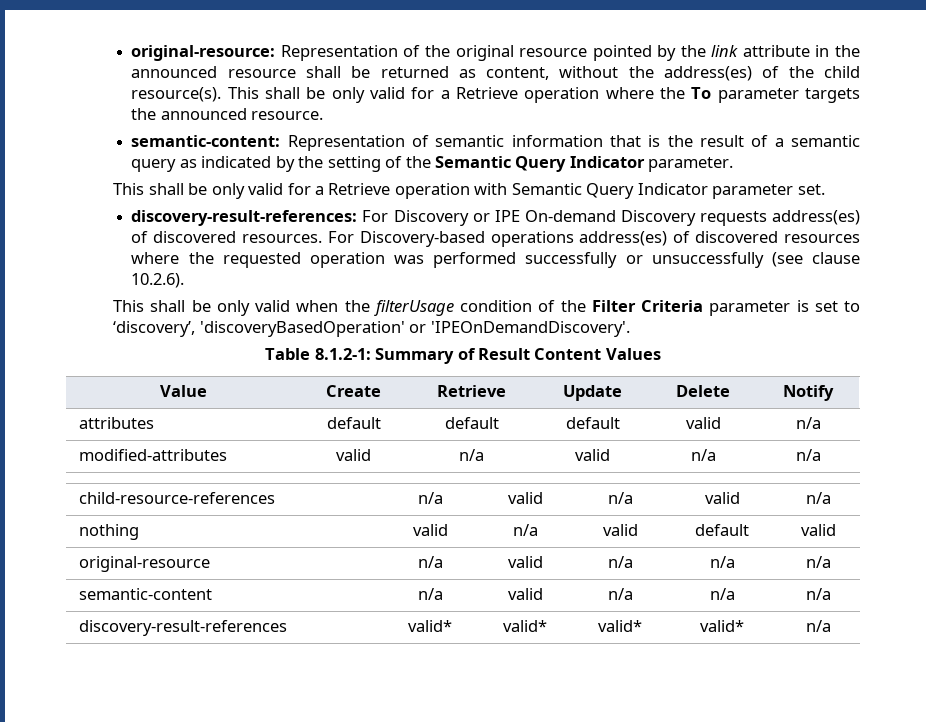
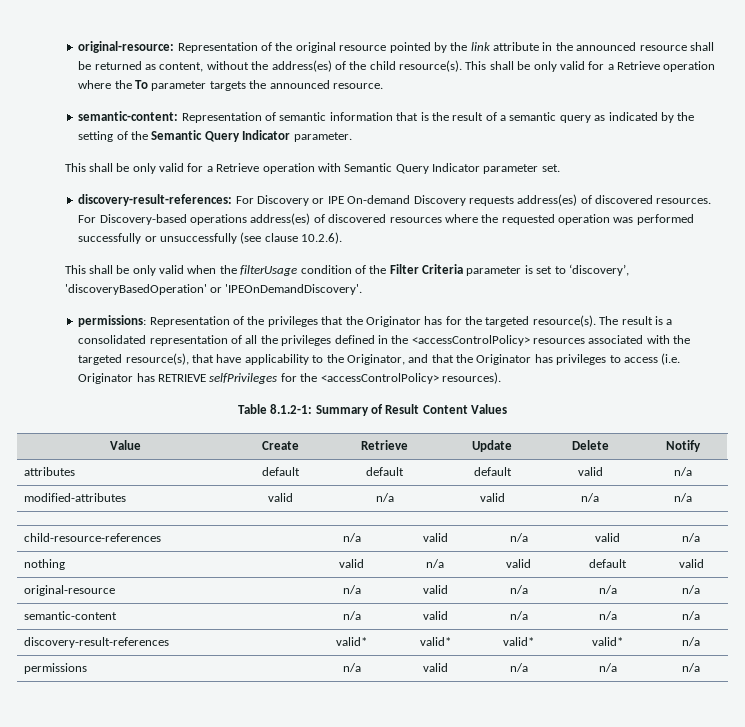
(630, 329) none -> [78,315,673,327] [78,335,691,346] [78,353,681,365] [78,372,501,384] // permissions: Representation of the privileges that the Originator has for the targeted resource(s). The result is a consolidated representation of all the privileges defined in the <accessControlPolicy> resources associated with the targeted resource(s), that have applicability to the Originator, and that the Originator has privileges to access (i.e. Originator has RETRIEVE selfPrivileges for the <accessControlPolicy> resources).
(831, 626) none -> [23,663,87,674] [342,663,361,672] [422,663,448,672] [509,663,528,672] [598,663,617,672] [682,663,700,672] // permissions | n/a | valid | n/a | n/a | n/a

